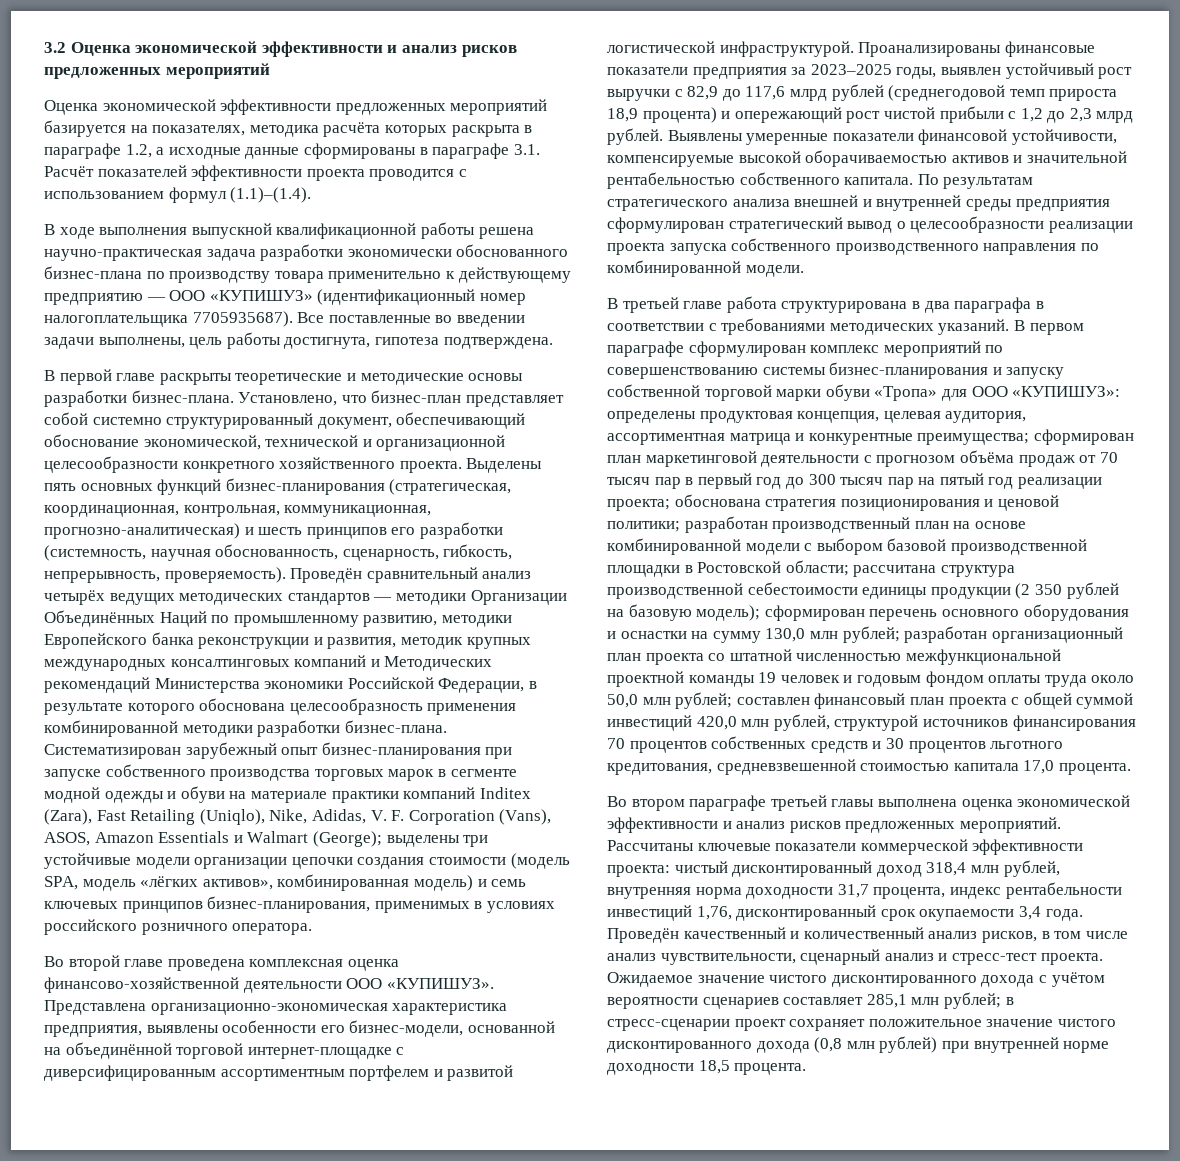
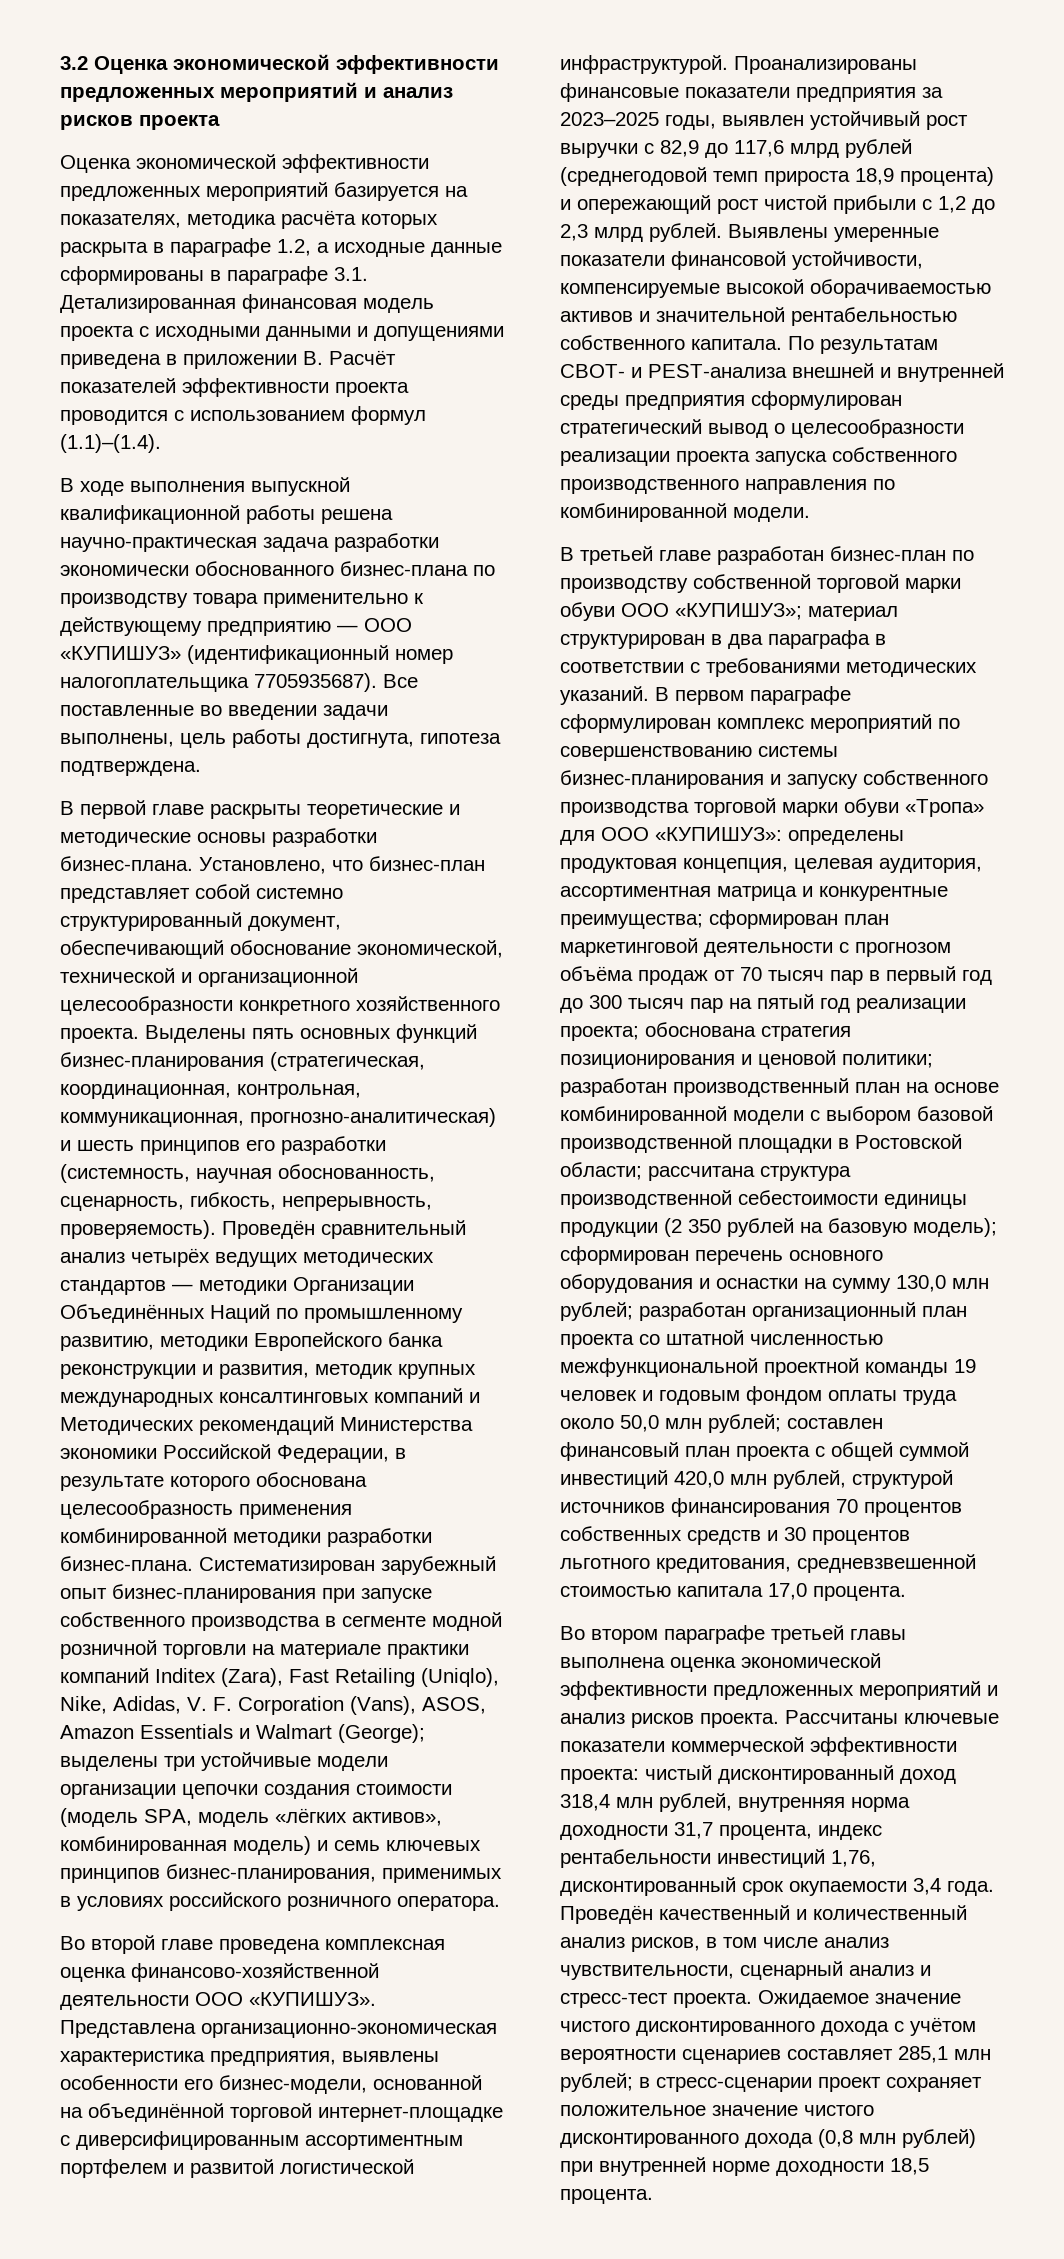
[387,45,517,57] [44,63,270,79] и анализ рисков предложенных мероприятий -> [60,82,453,102] [60,115,220,130] предложенных мероприятий и анализ рисков проекта
(540, 149) none -> [60,294,434,313] [60,326,504,341] [60,351,323,369] Детализированная финансовая модель проекта с исходными данными и допущениями приведена в приложении В.
[314,769,435,781] торговых марок -> (320, 1623) none
[104,786,225,803] одежды и обуви -> [60,1640,246,1659] розничной торговли
[607,199,790,211] стратегического анализа -> [560,364,787,378] СВОТ- и PEST-анализа
[726,296,908,313] работа структурирована -> [717,546,974,565] [560,574,961,593] [560,602,898,621] [560,634,705,649] разработан бизнес-план по производству собственной торговой марки обуви ООО «КУПИШУЗ»; материал структурирован
[607,384,700,397] собственной -> [863,770,988,785] [560,802,689,817] собственного производства
[722,817,1061,833] и анализ рисков предложенных мероприятий. -> [713,1681,998,1700] [560,1713,779,1728] предложенных мероприятий и анализ рисков проекта.

